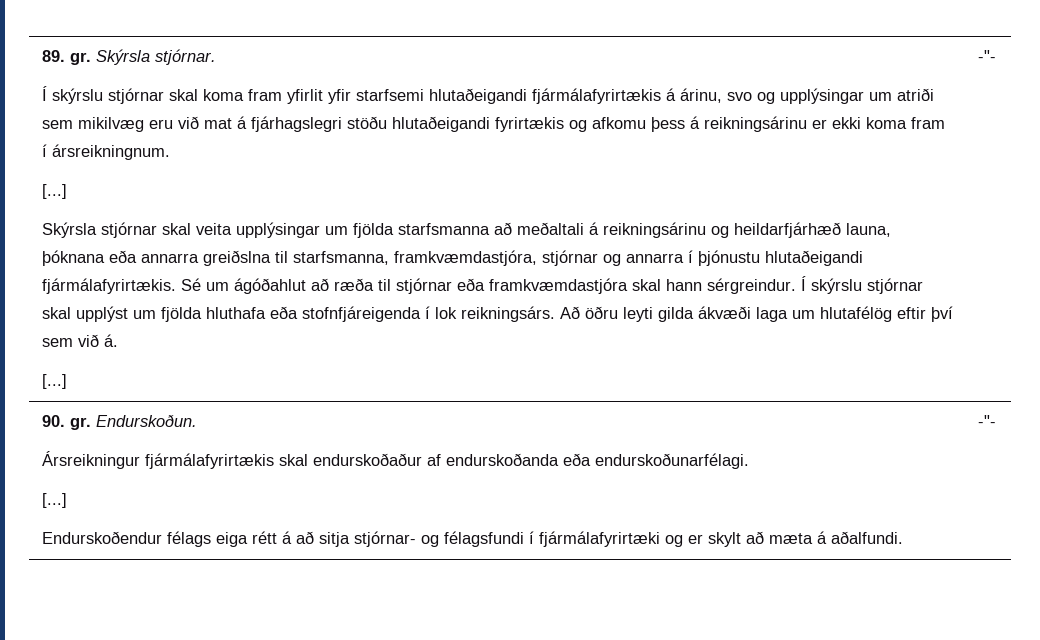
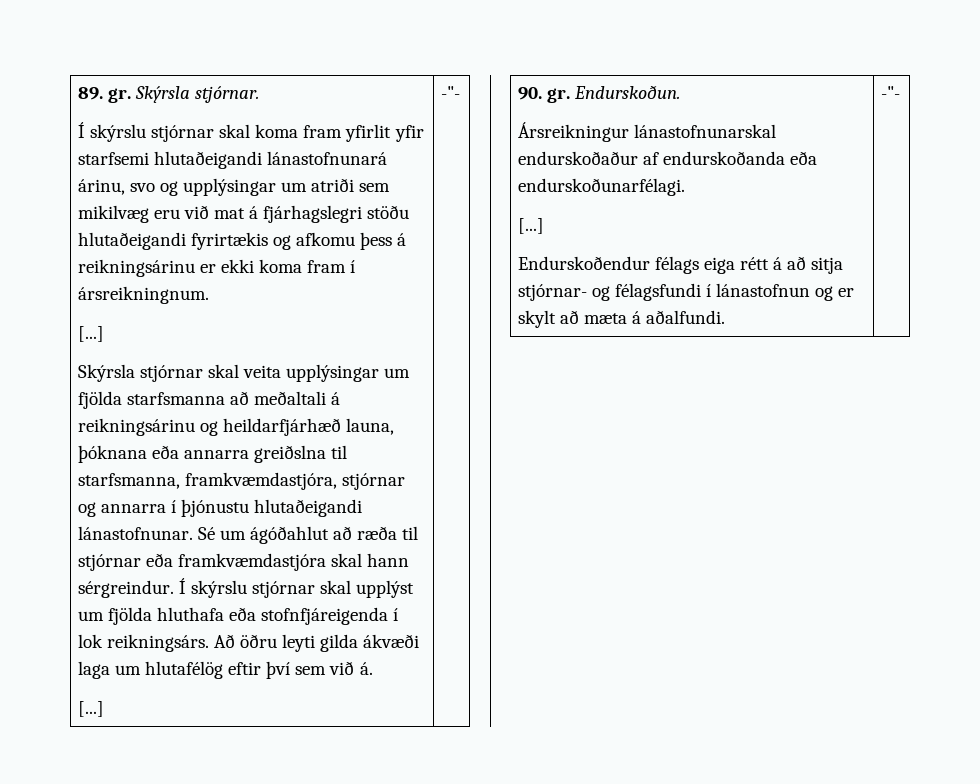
[531,88,676,104] fjármálafyrirtækis á -> [266,151,387,165] lánastofnunará
[41,278,176,294] fjármálafyrirtækis. -> [77,526,193,540] lánastofnunar.
[144,453,308,469] fjármálafyrirtækis skal -> [633,124,776,138] lánastofnunarskal
[538,531,660,547] fjármálafyrirtæki -> [716,283,811,297] lánastofnun

